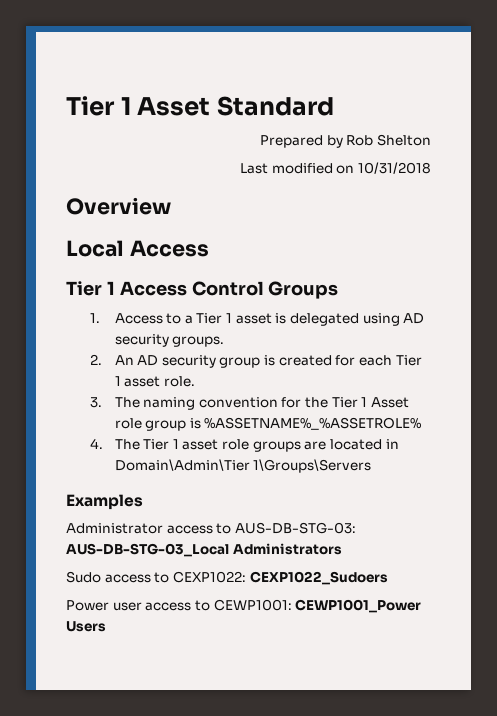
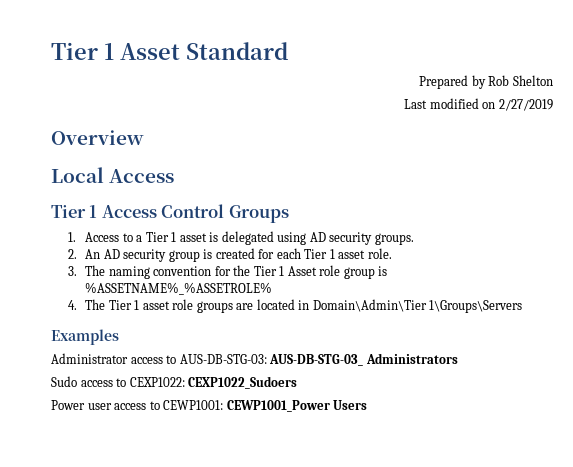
[358,162,431,174] 10/31/2018 -> [499,99,553,111] 2/27/2019
[66,543,229,557] AUS-DB-STG-03_Local -> [269,354,364,366] AUS-DB-STG-03_

